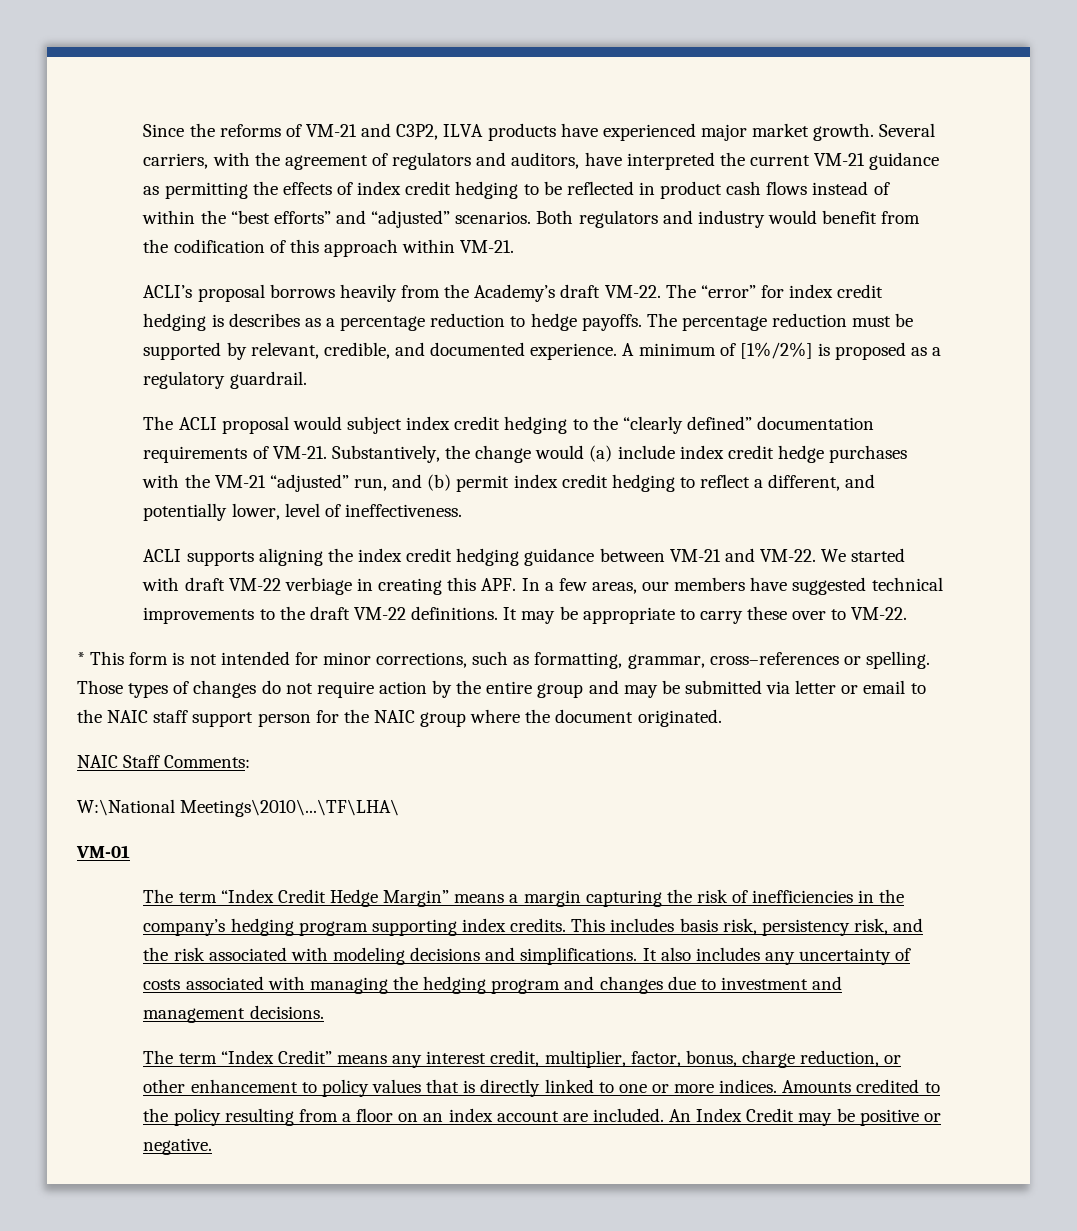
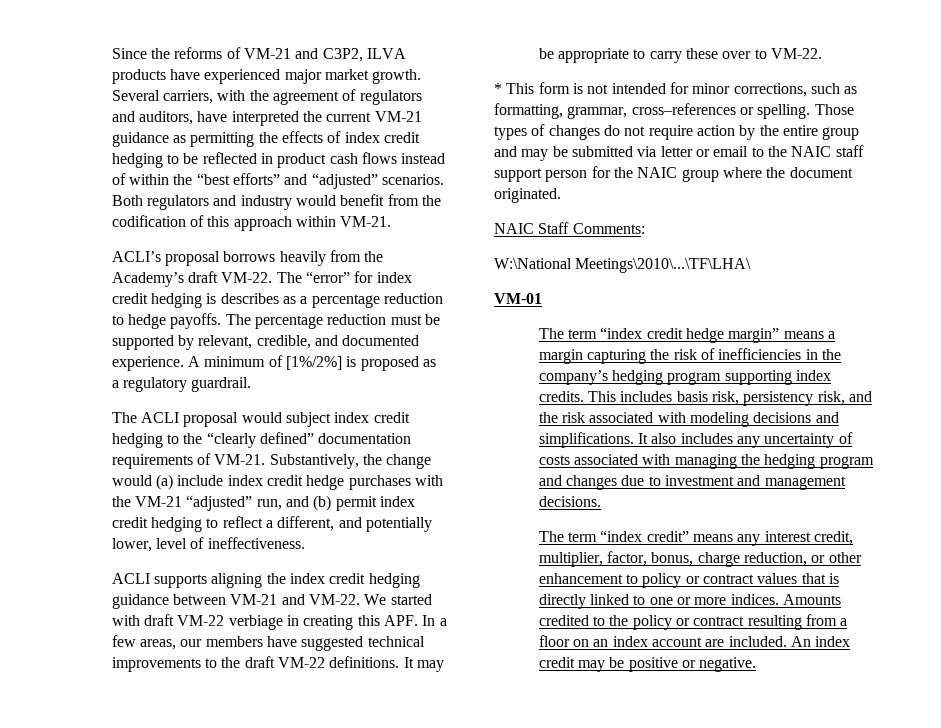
[220,889,450,907] “Index Credit Hedge Margin” -> [600,327,780,343] “index credit hedge margin”
[220,1050,332,1064] “Index Credit” -> [600,530,689,542] “index credit”
(369, 1088) none -> [685,574,754,584] or contract
(221, 1117) none -> [675,616,745,626] or contract
[696,1108,795,1122] Index Credit -> [815,636,851,647] [538,657,575,668] index credit

